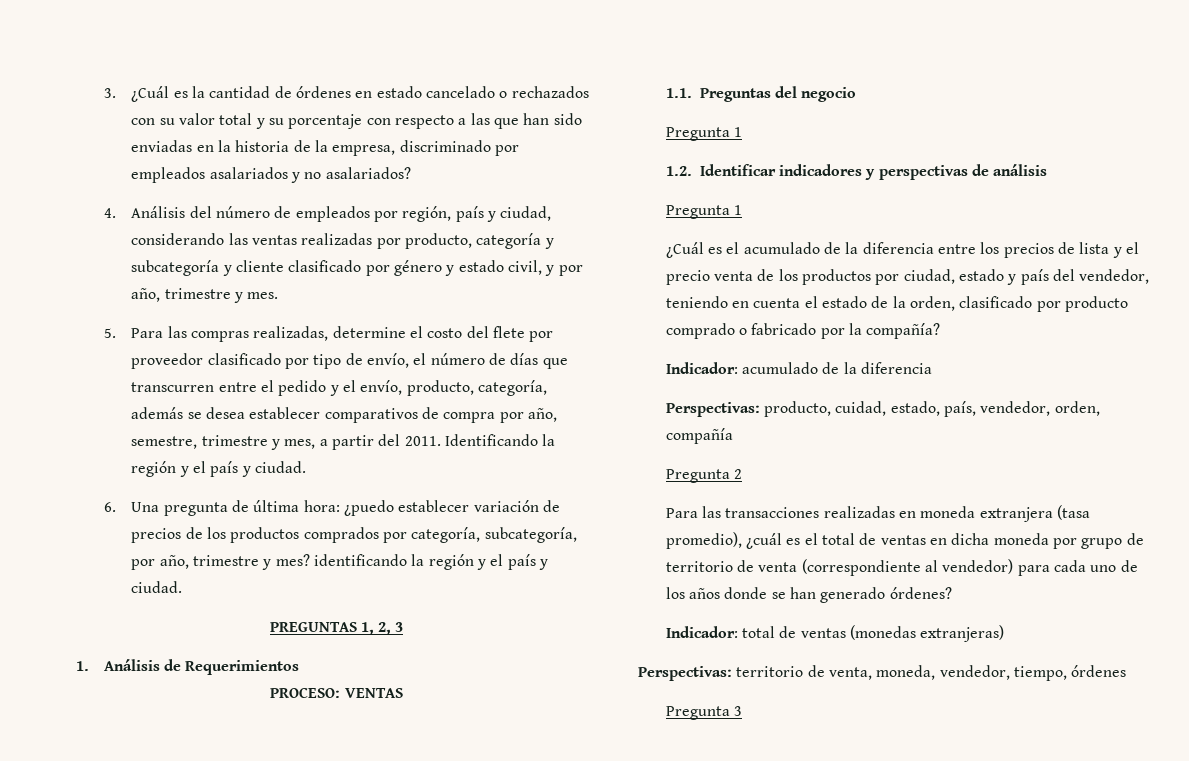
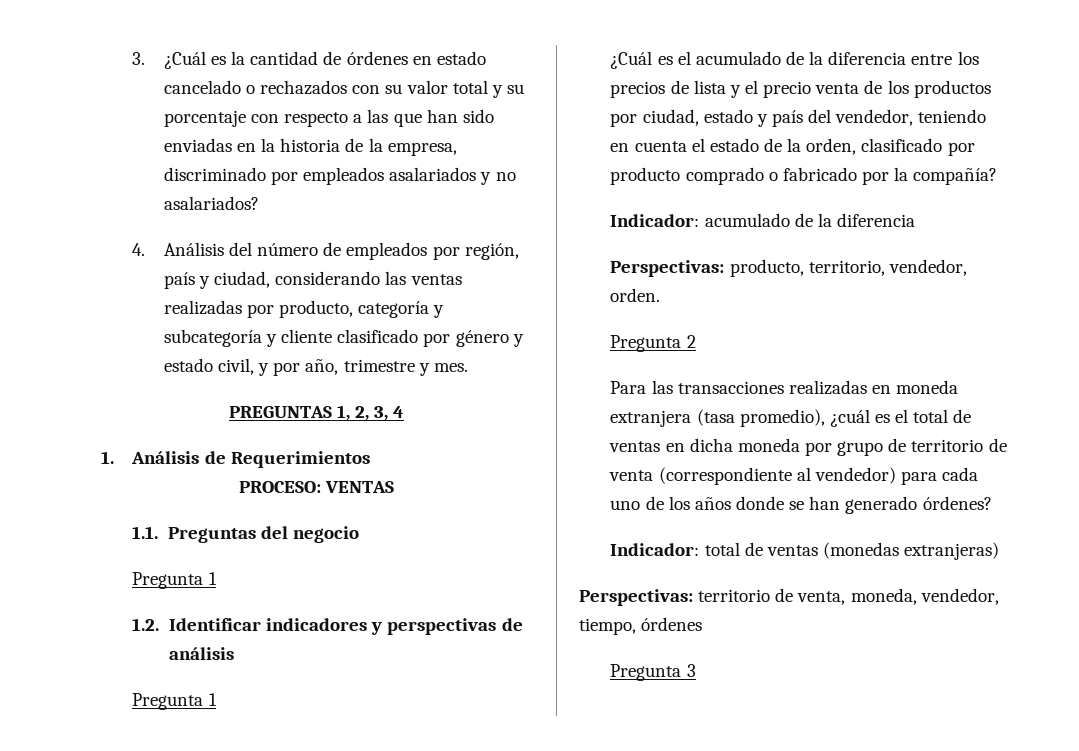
[103,326,554,342] [131,353,568,369] [131,380,548,396] [131,407,558,423] [131,434,556,450] [131,461,307,477] [103,500,561,516] [131,527,577,543] [131,554,548,570] [131,581,183,593] // 5. Para las compras realizadas, determine el costo del flete por proveedor clasificado por tipo de envío, el número de días que transcurren entre el pedido y el envío, producto, categoría, además se desea establecer comparativos de compra por año, semestre, trimestre y mes, a partir del 2011. Identificando la región y el país y ciudad. // 6. Una pregunta de última hora: ¿puedo establecer variación de precios de los productos comprados por categoría, subcategoría, por año, trimestre y mes? identificando la región y el país y ciudad. -> (468, 367) none
[395,622,404,632] 3 -> [374,406,405,421] 3, 4
[835,401,1100,417] [665,428,733,444] cuidad, estado, país, vendedor, orden, compañía -> [808,259,967,276] [610,288,661,302] territorio, vendedor, orden.

